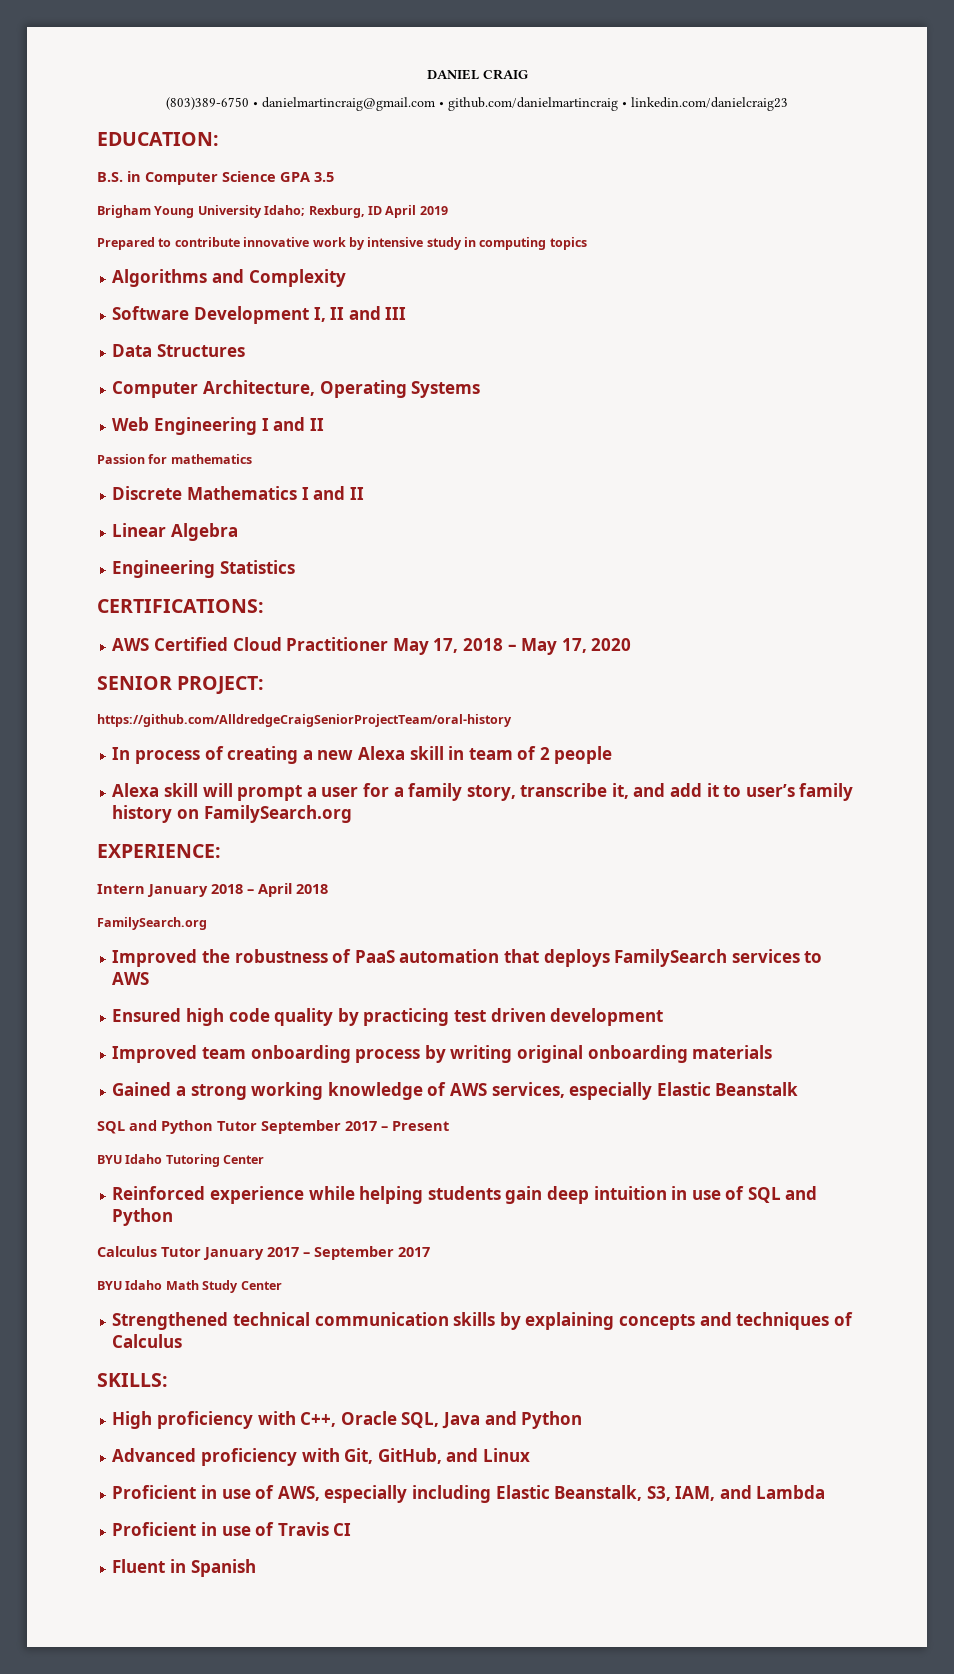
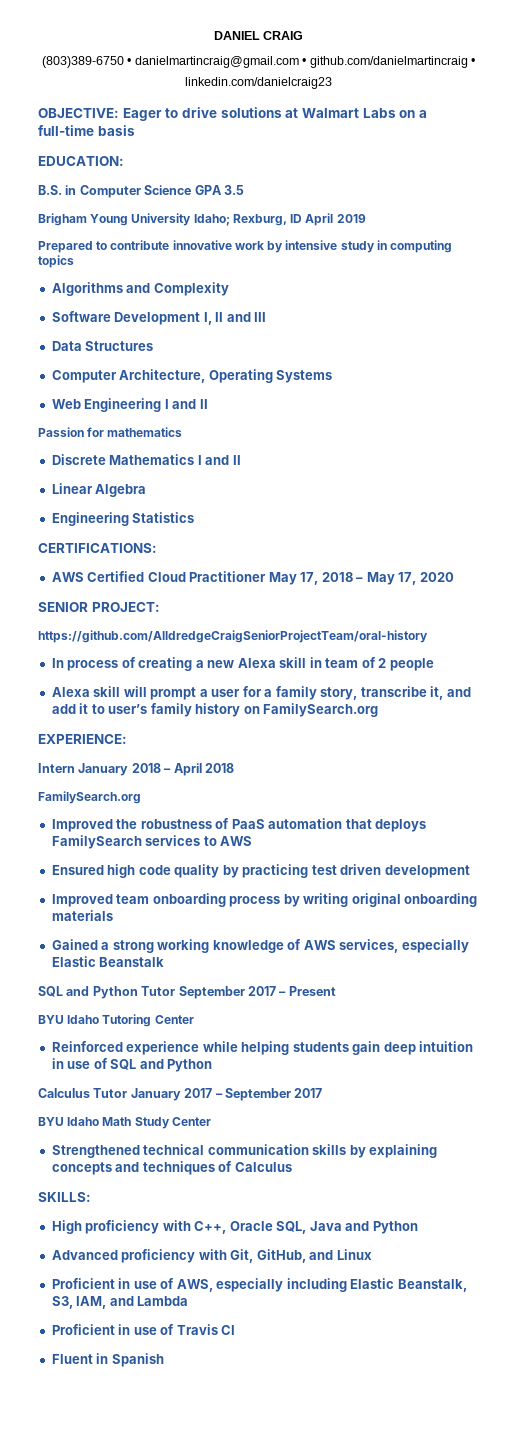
(788, 104) none -> [38,107,427,121] [38,125,135,136] // OBJECTIVE: Eager to drive solutions at Walmart Labs on a full-time basis

